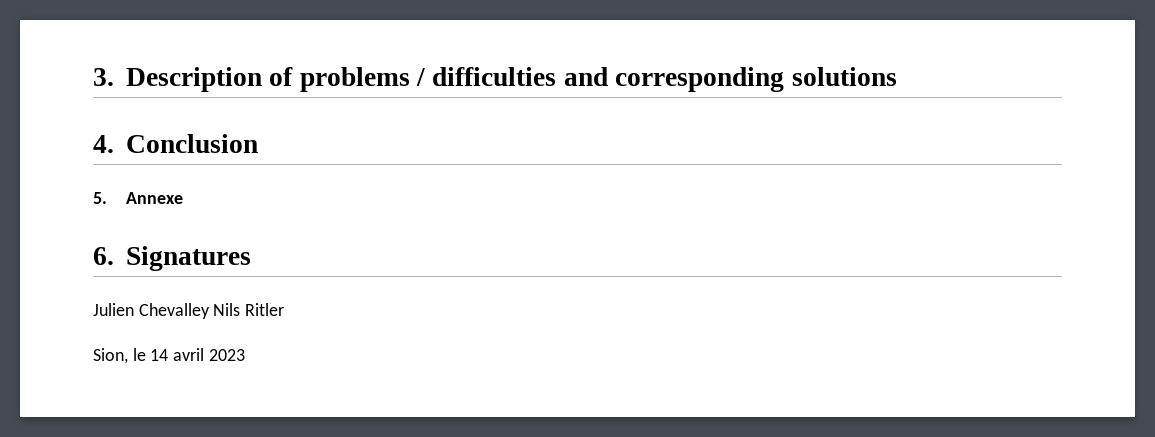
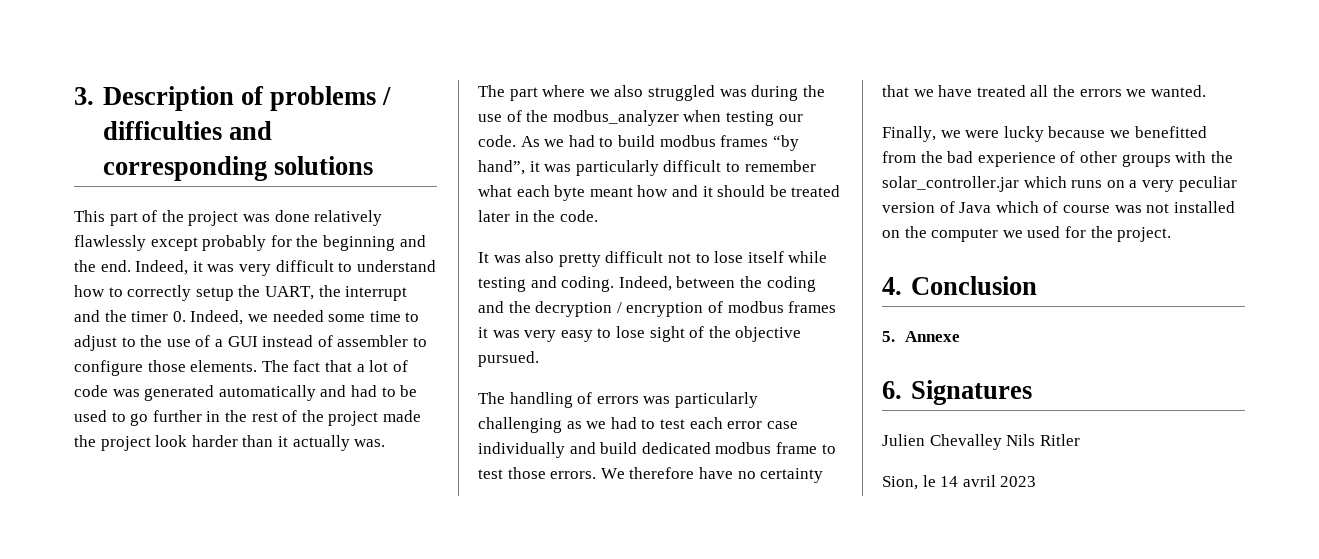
(897, 76) none -> [74,210,383,226] [74,235,426,251] [74,260,436,276] [74,285,408,301] [74,310,420,325] [74,335,427,351] [74,360,408,376] [74,385,418,401] [74,410,421,426] [74,435,386,451] [478,85,825,101] [478,110,803,126] [478,135,799,151] [478,160,816,176] [478,185,841,201] [478,210,598,222] [478,251,828,267] [478,276,816,292] [478,301,837,317] [478,326,802,342] [478,351,539,367] [478,392,758,408] [478,417,798,433] [478,442,836,458] [478,467,824,483] [882,85,1206,97] [882,126,1207,142] [882,151,1233,167] [882,176,1237,192] [882,201,1235,213] [882,226,1172,242] // This part of the project was done relatively flawlessly except probably for the beginning and the end. Indeed, it was very difficult to understand how to correctly setup the UART, the interrupt and the timer 0. Indeed, we needed some time to adjust to the use of a GUI instead of assembler to configure those elements. The fact that a lot of code was generated automatically and had to be used to go further in the rest of the project made the project look harder than it actually was. // The part where we also struggled was during the use of the modbus_analyzer when testing our code. As we had to build modbus frames “by hand”, it was particularly difficult to remember what each byte meant how and it should be treated later in the code. // It was also pretty difficult not to lose itself while testing and coding. Indeed, between the coding and the decryption / encryption of modbus frames it was very easy to lose sight of the objective pursued. // The handling of errors was particularly challenging as we had to test each error case individually and build dedicated modbus frame to test those errors. We therefore have no certainty that we have treated all the errors we wanted. // Finally, we were lucky because we benefitted from the bad experience of other groups with the solar_controller.jar which runs on a very peculiar version of Java which of course was not installed on the computer we used for the project.

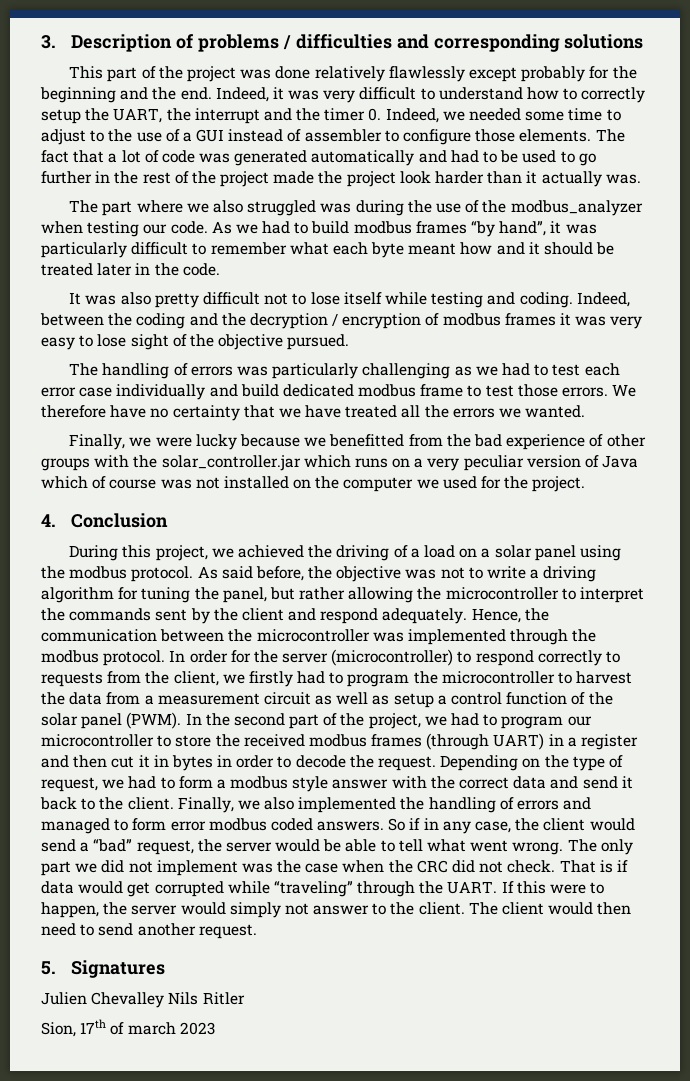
[882,331,961,342] [882,381,902,399] 5. Annexe // 6. -> [69,545,621,561] [41,566,597,582] [41,587,645,603] [41,608,549,624] [41,629,597,645] [41,649,621,666] [41,671,633,687] [41,692,613,708] [41,712,592,729] [41,733,639,750] [41,755,623,771] [41,776,633,792] [40,797,592,813] [41,818,635,834] [41,839,633,855] [41,860,628,876] [41,881,605,897] [41,902,632,918] [41,923,257,939] [41,961,56,975] During this project, we achieved the driving of a load on a solar panel using the modbus protocol. As said before, the objective was not to write a driving algorithm for tuning the panel, but rather allowing the microcontroller to interpret the commands sent by the client and respond adequately. Hence, the communication between the microcontroller was implemented through the modbus protocol. In order for the server (microcontroller) to respond correctly to requests from the client, we firstly had to program the microcontroller to harvest the data from a measurement circuit as well as setup a control function of the solar panel (PWM). In the second part of the project, we had to program our microcontroller to store the received modbus frames (through UART) in a register and then cut it in bytes in order to decode the request. Depending on the type of request, we had to form a modbus style answer with the correct data and send it back to the client. Finally, we also implemented the handling of errors and managed to form error modbus coded answers. So if in any case, the client would send a “bad” request, the server would be able to tell what went wrong. The only part we did not implement was the case when the CRC did not check. That is if data would get corrupted while “traveling” through the UART. If this were to happen, the server would simply not answer to the client. The client would then need to send another request. // 5.
[922,475,996,487] le 14 avril -> [80,1019,176,1035] 17th of march

